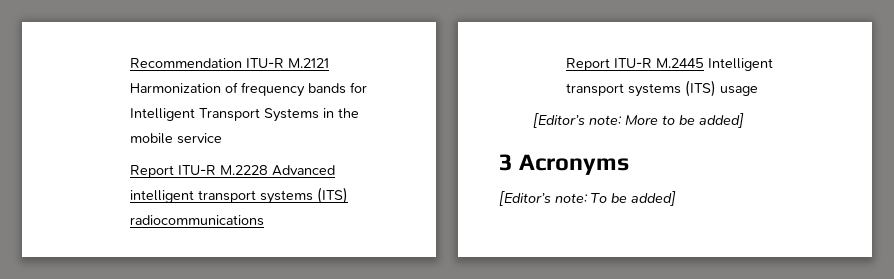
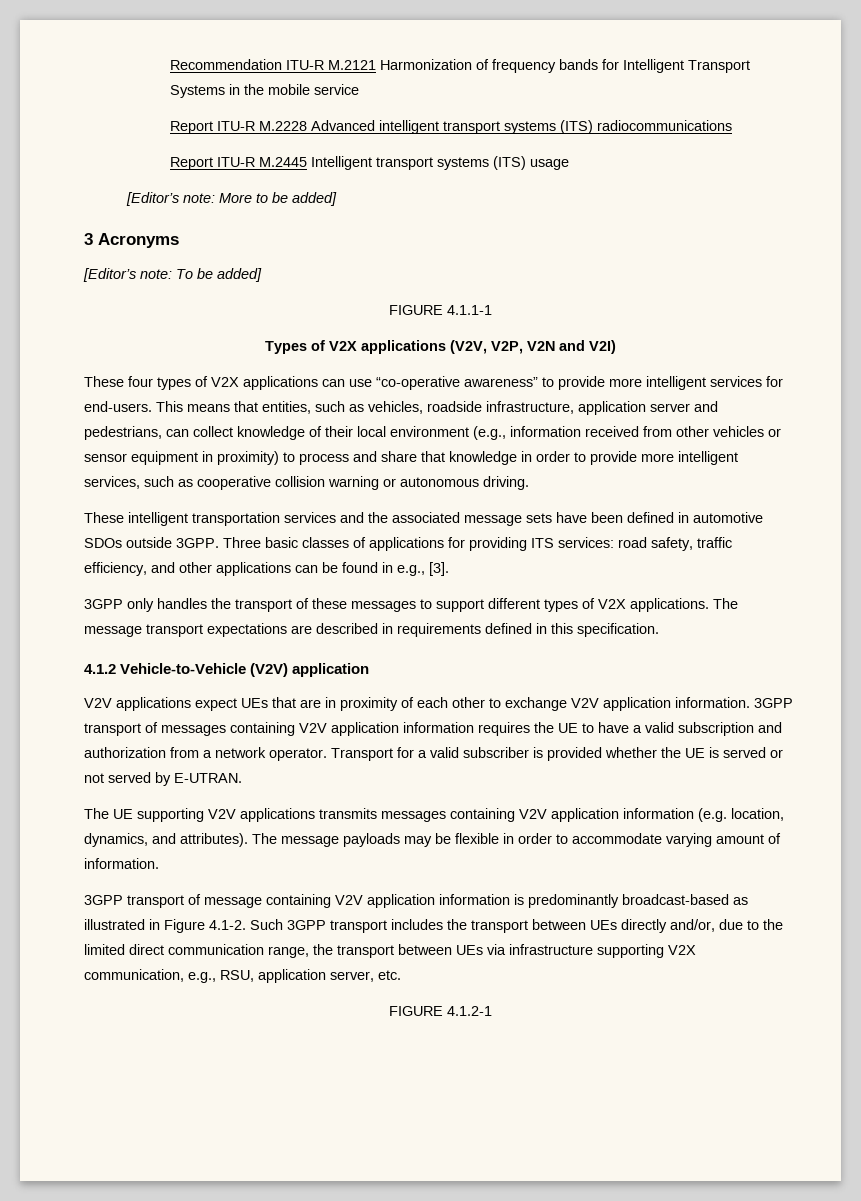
(676, 198) none -> [388,305,492,315] [264,340,616,354] [84,376,783,390] [84,401,718,415] [84,426,781,440] [84,451,738,465] [84,476,529,490] [84,512,763,526] [84,537,732,551] [84,562,449,576] [84,598,738,612] [84,623,659,637] [84,663,370,677] [84,697,793,711] [84,722,782,736] [84,747,783,761] [84,772,242,786] [84,808,784,822] [84,833,781,847] [84,858,159,869] [84,894,748,908] [84,919,783,933] [84,944,696,958] [84,969,401,983] [388,1006,492,1016] // FIGURE 4.1.1-1 // Types of V2X applications (V2V, V2P, V2N and V2I) // These four types of V2X applications can use “co-operative awareness” to provide more intelligent services for end-users. This means that entities, such as vehicles, roadside infrastructure, application server and pedestrians, can collect knowledge of their local environment (e.g., information received from other vehicles or sensor equipment in proximity) to process and share that knowledge in order to provide more intelligent services, such as cooperative collision warning or autonomous driving. // These intelligent transportation services and the associated message sets have been defined in automotive SDOs outside 3GPP. Three basic classes of applications for providing ITS services: road safety, traffic efficiency, and other applications can be found in e.g., [3]. // 3GPP only handles the transport of these messages to support different types of V2X applications. The message transport expectations are described in requirements defined in this specification. // 4.1.2 Vehicle-to-Vehicle (V2V) application // V2V applications expect UEs that are in proximity of each other to exchange V2V application information. 3GPP transport of messages containing V2V application information requires the UE to have a valid subscription and authorization from a network operator. Transport for a valid subscriber is provided whether the UE is served or not served by E-UTRAN. // The UE supporting V2V applications transmits messages containing V2V application information (e.g. location, dynamics, and attributes). The message payloads may be flexible in order to accommodate varying amount of information. // 3GPP transport of message containing V2V application information is predominantly broadcast-based as illustrated in Figure 4.1-2. Such 3GPP transport includes the transport between UEs directly and/or, due to the limited direct communication range, the transport between UEs via infrastructure supporting V2X communication, e.g., RSU, application server, etc. // FIGURE 4.1.2-1

